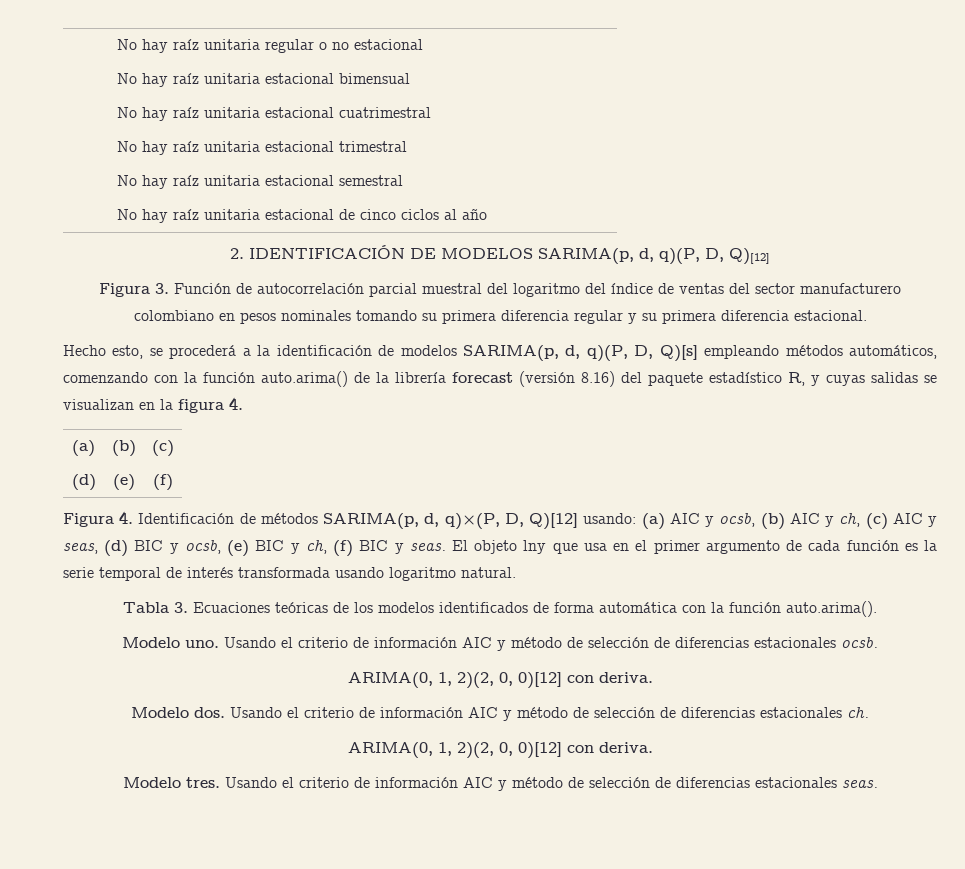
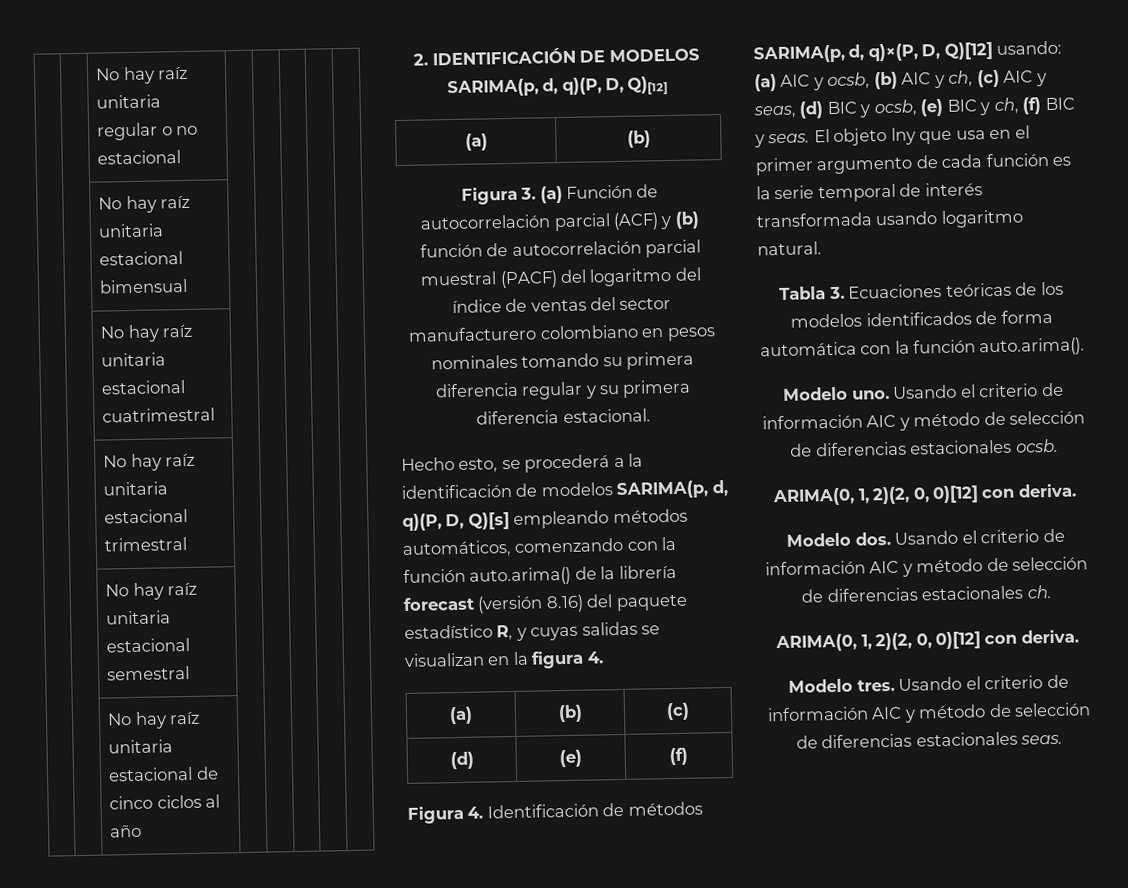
(770, 256) none -> [464,133,488,151] [626,130,651,148] // (a) | (b)
(169, 288) none -> [539,185,563,204] (a)
[422,283,482,294] muestral -> [613,211,700,231] [419,239,702,258] [420,270,558,289] (ACF) y (b) función de autocorrelación parcial muestral (PACF)

